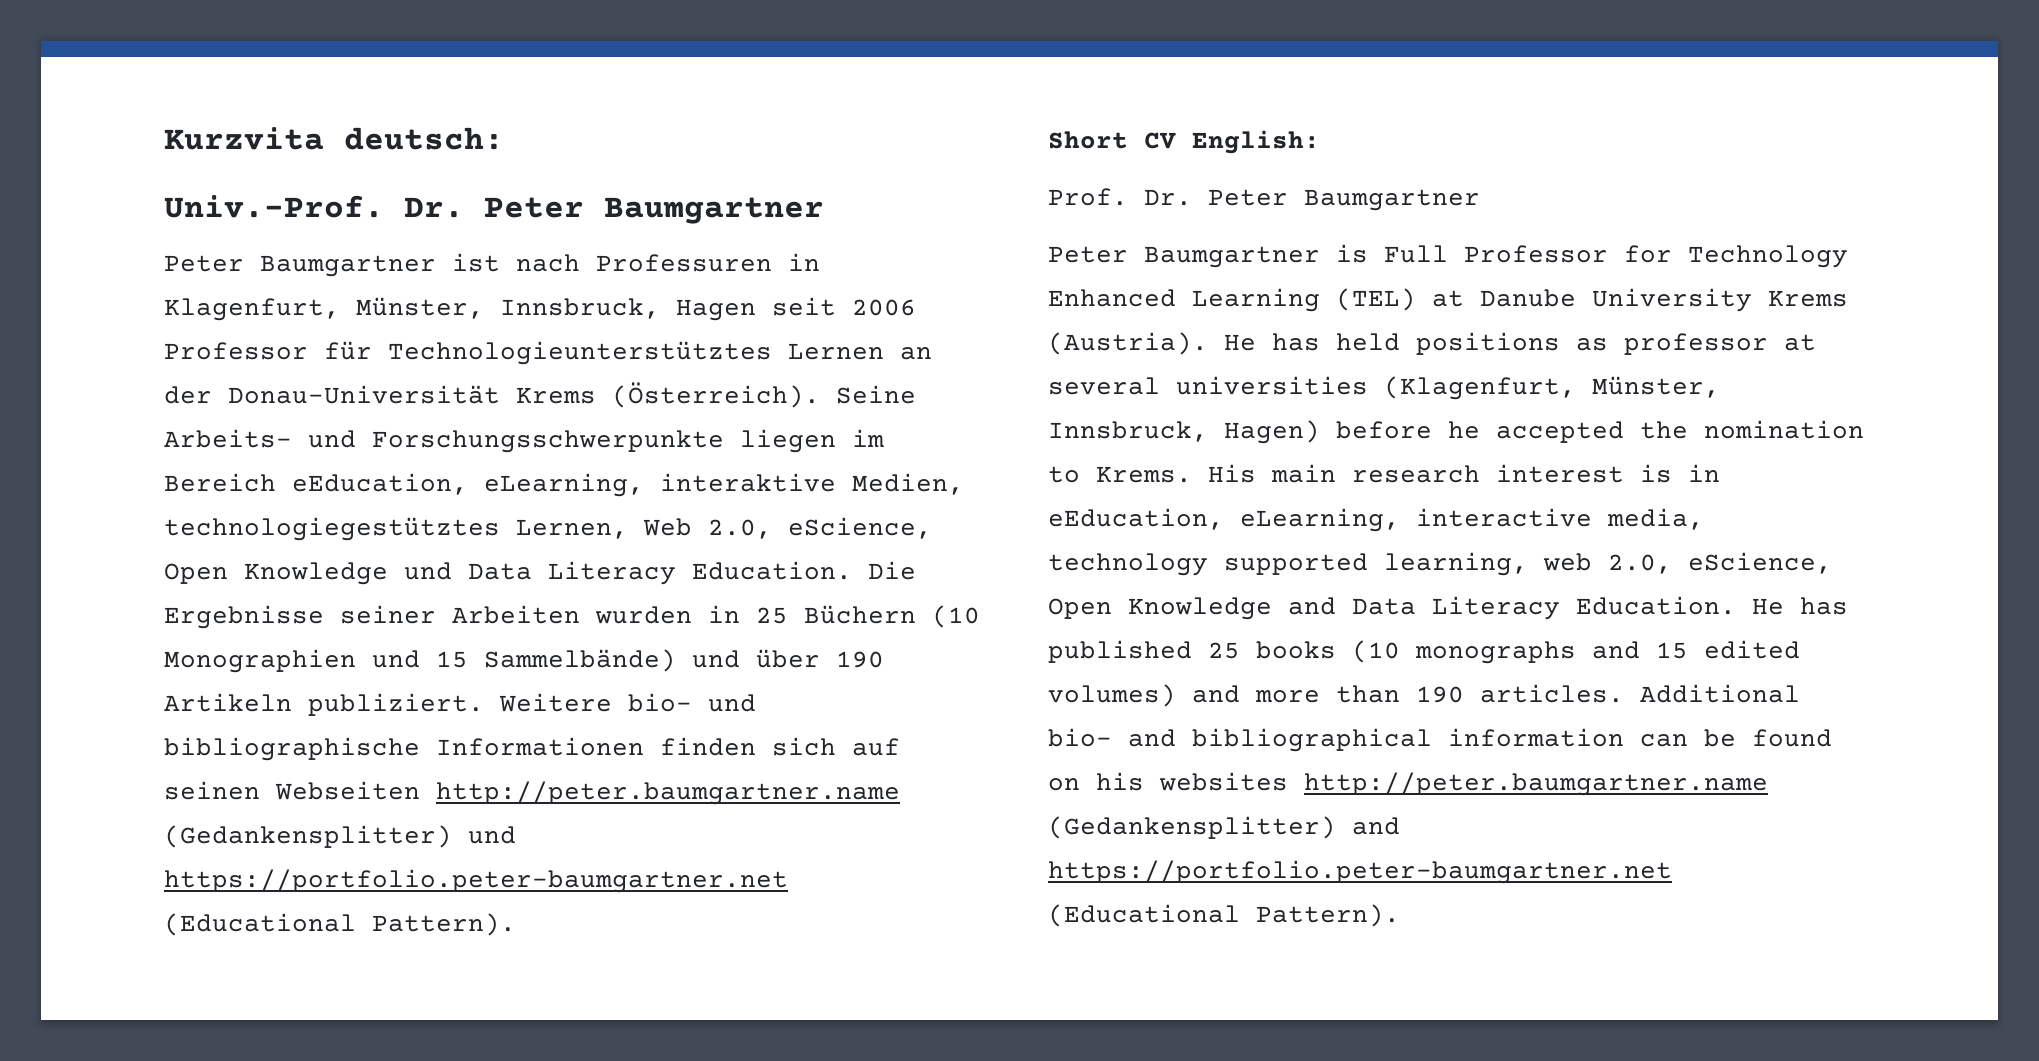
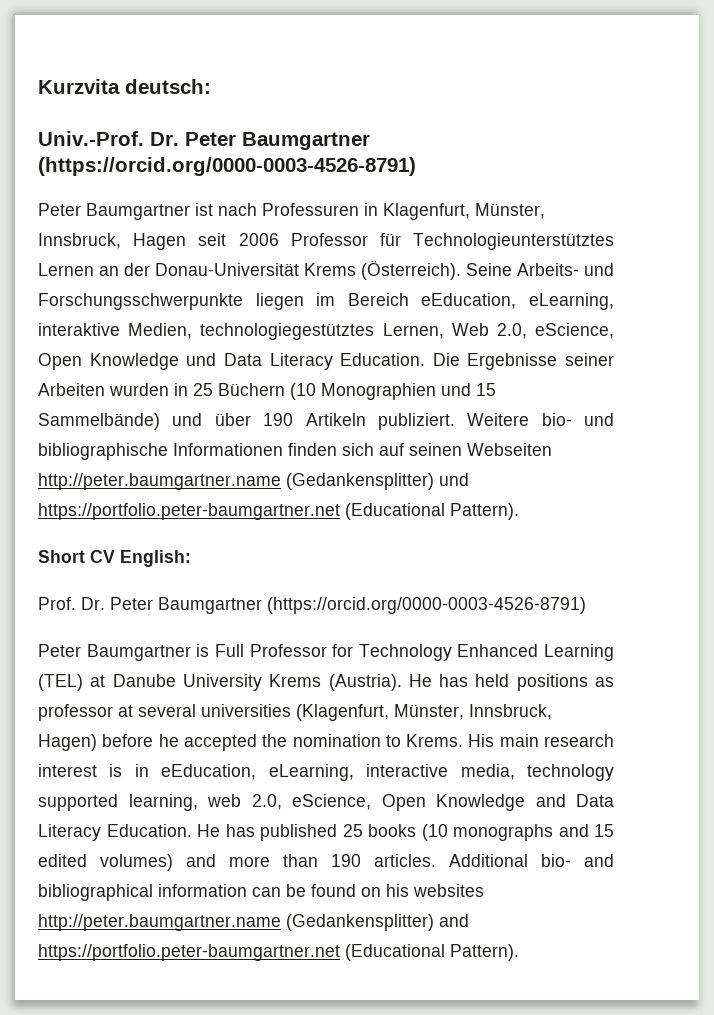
(824, 210) none -> [38,157,416,176] (https://orcid.org/0000-0003-4526-8791)
(1480, 200) none -> [267,597,586,614] (https://orcid.org/0000-0003-4526-8791)

